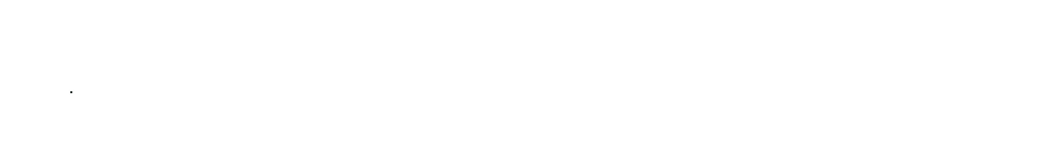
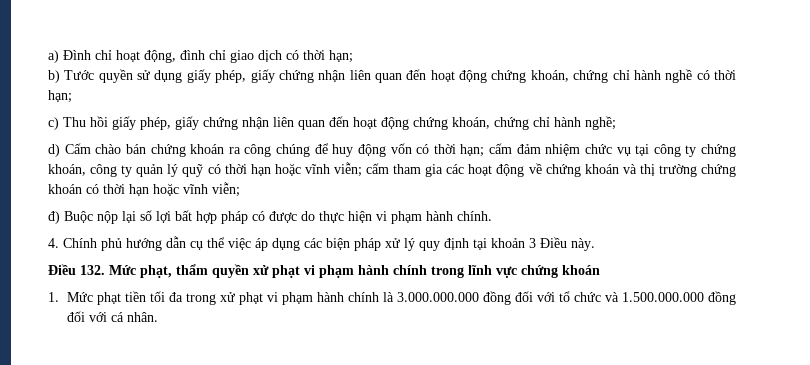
[69,90,74,94] . -> [48,50,353,63] [48,69,737,83] [48,90,72,103] [48,116,616,130] [48,143,736,157] [48,162,737,177] [48,182,240,197] [48,210,492,224] [48,236,595,251] [48,264,600,278] [48,291,736,305] [66,311,158,322] a) Đình chỉ hoạt động, đình chỉ giao dịch có thời hạn; // b) Tước quyền sử dụng giấy phép, giấy chứng nhận liên quan đến hoạt động chứng khoán, chứng chỉ hành nghề có thời hạn; // c) Thu hồi giấy phép, giấy chứng nhận liên quan đến hoạt động chứng khoán, chứng chỉ hành nghề; // d) Cấm chào bán chứng khoán ra công chúng để huy động vốn có thời hạn; cấm đảm nhiệm chức vụ tại công ty chứng khoán, công ty quản lý quỹ có thời hạn hoặc vĩnh viễn; cấm tham gia các hoạt động về chứng khoán và thị trường chứng khoán có thời hạn hoặc vĩnh viễn; // đ) Buộc nộp lại số lợi bất hợp pháp có được do thực hiện vi phạm hành chính. // 4. Chính phủ hướng dẫn cụ thể việc áp dụng các biện pháp xử lý quy định tại khoản 3 Điều này. // Điều 132. Mức phạt, thẩm quyền xử phạt vi phạm hành chính trong lĩnh vực chứng khoán // 1. Mức phạt tiền tối đa trong xử phạt vi phạm hành chính là 3.000.000.000 đồng đối với tổ chức và 1.500.000.000 đồng đối với cá nhân.

